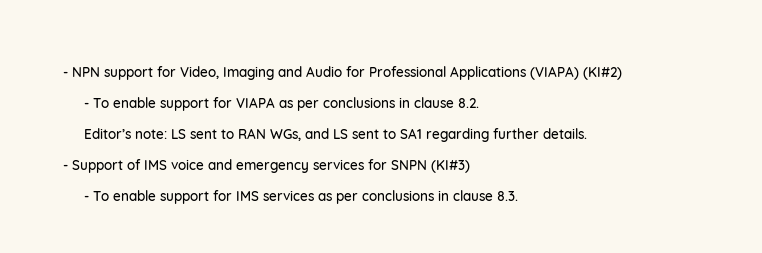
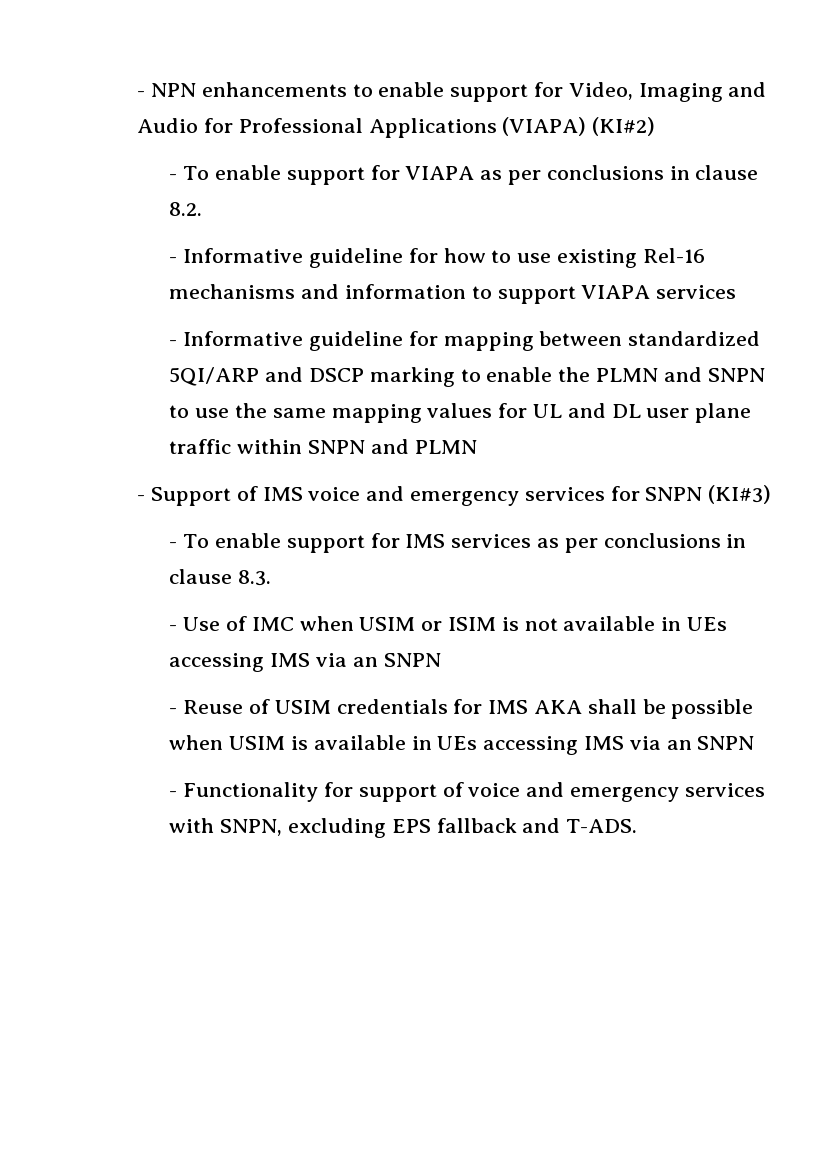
(101, 72) none -> [201,82,445,97] enhancements to enable
[84,128,588,142] Editor’s note: LS sent to RAN WGs, and LS sent to SA1 regarding further details. -> [169,248,705,268] [169,284,737,304] [169,331,761,351] [169,367,765,387] [169,403,752,423] [169,439,477,454] - Informative guideline for how to use existing Rel-16 mechanisms and information to support VIAPA services // - Informative guideline for mapping between standardized 5QI/ARP and DSCP marking to enable the PLMN and SNPN to use the same mapping values for UL and DL user plane traffic within SNPN and PLMN
(519, 196) none -> [169,616,728,631] [169,653,441,672] [169,699,754,719] [169,735,755,755] [169,782,765,802] [169,818,638,838] // - Use of IMC when USIM or ISIM is not available in UEs accessing IMS via an SNPN // - Reuse of USIM credentials for IMS AKA shall be possible when USIM is available in UEs accessing IMS via an SNPN // - Functionality for support of voice and emergency services with SNPN, excluding EPS fallback and T-ADS.

